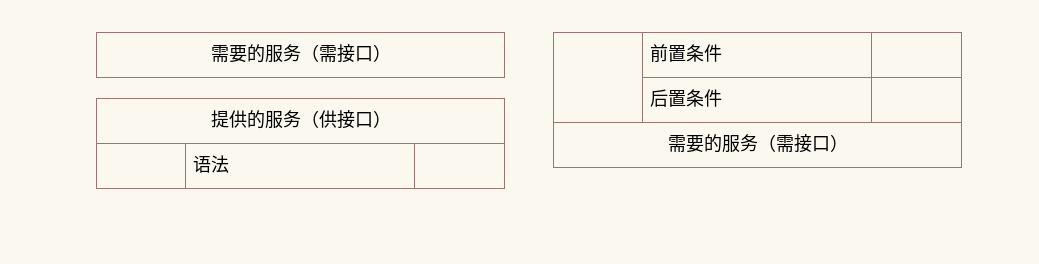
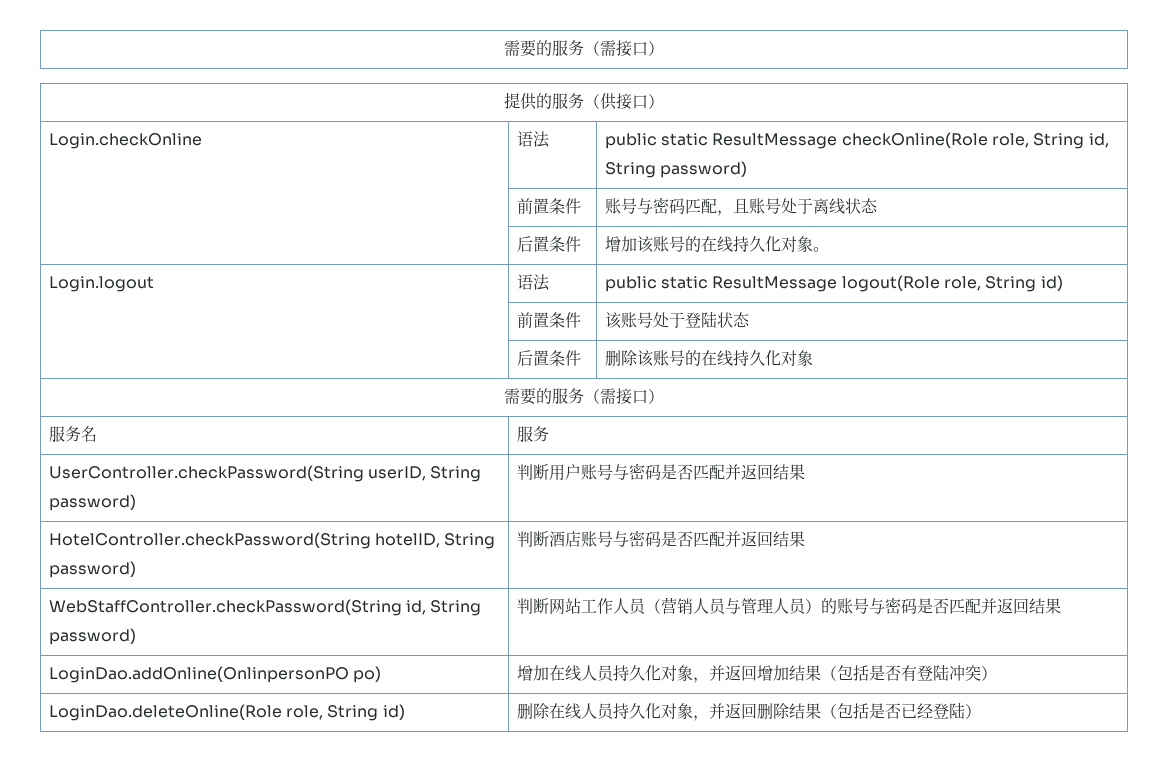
[193,155,230,173] [650,44,723,62] [650,89,723,107] [667,134,848,153] | 语法 | // | 前置条件 | // | 后置条件 | // 需要的服务（需接口） -> [48,133,202,149] [516,131,550,148] [604,132,1109,149] [604,161,748,178] [516,198,581,214] [604,197,878,216] [516,236,581,252] [604,236,829,253] [48,276,154,292] [516,274,550,291] [604,275,1063,292] [516,312,581,328] [604,311,750,329] [516,350,581,366] [604,350,813,367] [504,388,664,405] [48,426,97,442] [516,426,549,442] [48,465,482,482] [48,494,136,511] [516,463,805,481] [48,532,496,549] [48,561,136,578] [516,530,805,548] [48,599,482,616] [48,628,136,645] [516,597,1061,615] [48,666,382,683] [516,664,997,683] [48,704,405,721] [516,702,981,721] Login.checkOnline | 语法 | public static ResultMessage checkOnline(Role role, String id, String password) // | 前置条件 | 账号与密码匹配，且账号处于离线状态 // | 后置条件 | 增加该账号的在线持久化对象。 // Login.logout | 语法 | public static ResultMessage logout(Role role, String id) // | 前置条件 | 该账号处于登陆状态 // | 后置条件 | 删除该账号的在线持久化对象 // 需要的服务（需接口） // 服务名 | 服务 // UserController.checkPassword(String userID, String password) | 判断用户账号与密码是否匹配并返回结果 // HotelController.checkPassword(String hotelID, String password) | 判断酒店账号与密码是否匹配并返回结果 // WebStaffController.checkPassword(String id, String password) | 判断网站工作人员（营销人员与管理人员）的账号与密码是否匹配并返回结果 // LoginDao.addOnline(OnlinpersonPO po) | 增加在线人员持久化对象，并返回增加结果（包括是否有登陆冲突） // LoginDao.deleteOnline(Role role, String id) | 删除在线人员持久化对象，并返回删除结果（包括是否已经登陆）

